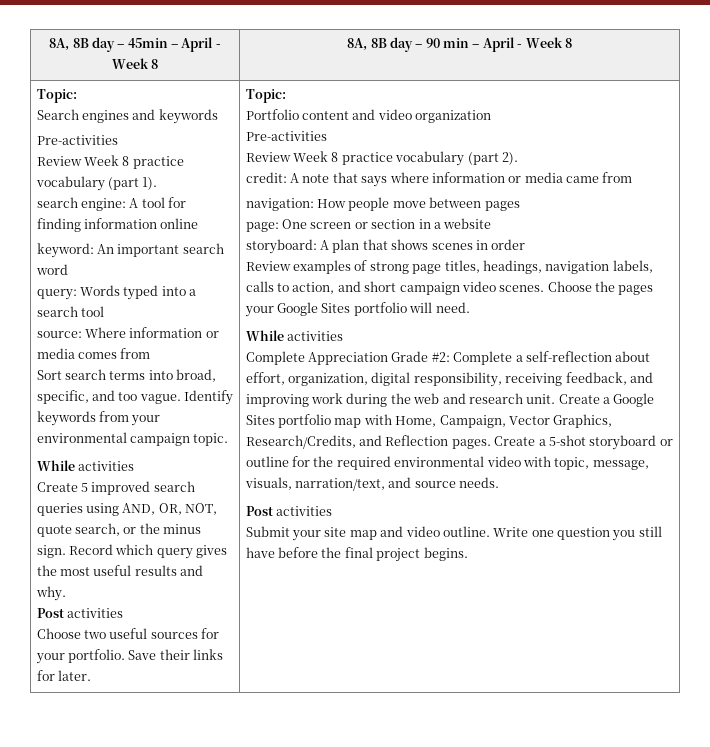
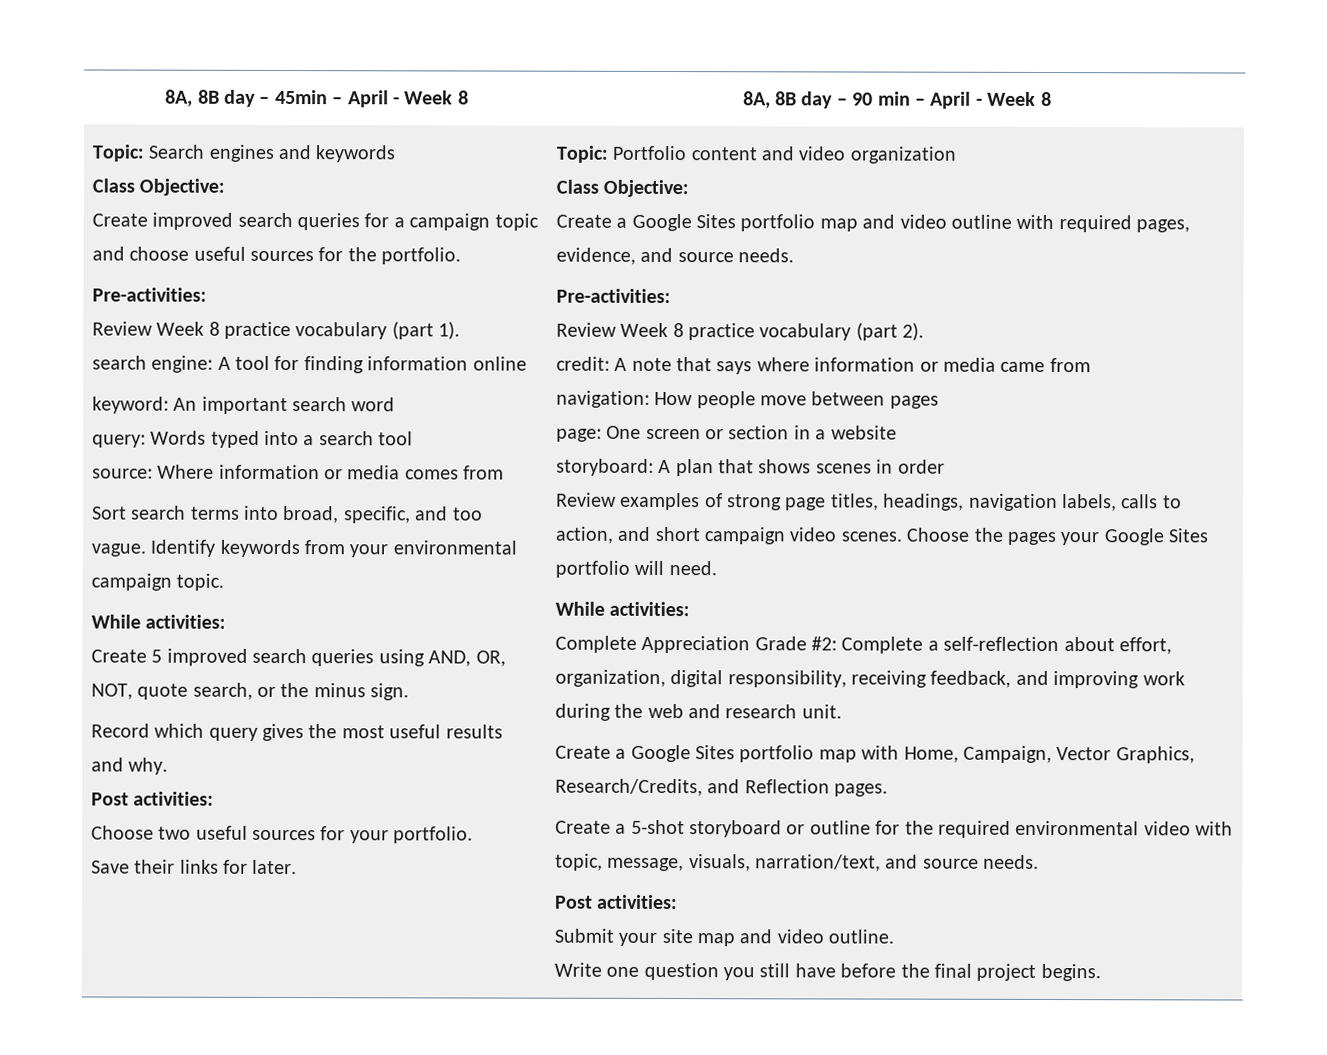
(77, 96) // -> (145, 153) none
[36,135,118,145] Pre-activities -> [91,178,226,196] [91,212,539,231] [91,246,462,265] [91,287,207,302] Class Objective: // Create improved search queries for a campaign topic and choose useful sources for the portfolio. // Pre-activities:
[78,461,135,471] activities -> [145,614,227,629] activities:
(66, 551) none -> (410, 692) //
[67,608,124,618] activities -> [133,791,215,806] activities:
(126, 656) none -> (474, 835) //
(286, 96) // -> (608, 154) none
[245,131,327,141] Pre-activities -> [555,179,690,198] [555,213,1191,233] [555,247,794,265] [555,288,671,304] Class Objective: // Create a Google Sites portfolio map and video outline with required pages, evidence, and source needs. // Pre-activities:
[287,331,344,341] activities -> [609,601,691,617] activities:
(556, 399) none -> (842, 711) //
(491, 444) none -> (888, 790) //
[276,506,333,516] activities -> [597,894,679,910] activities:
(490, 531) none -> (895, 936) //

